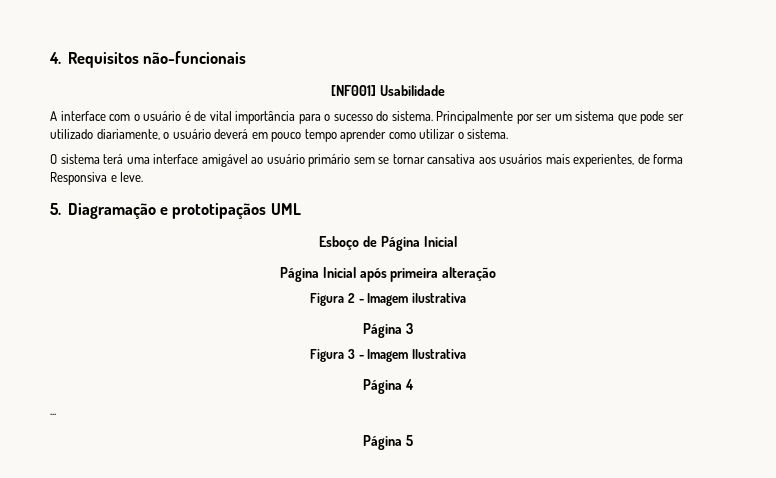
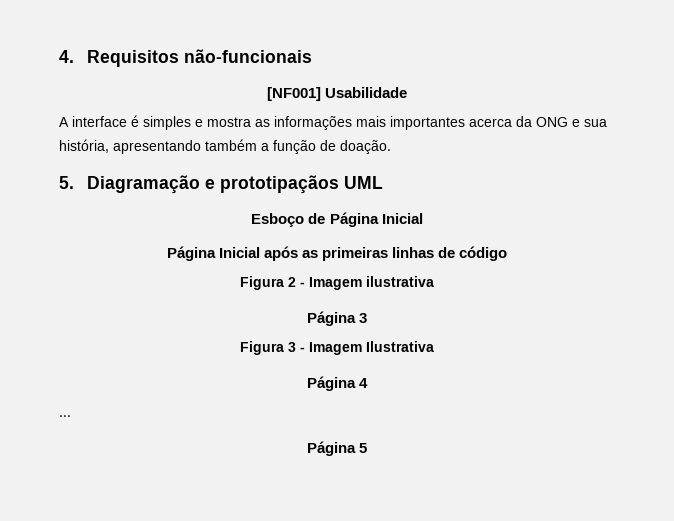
[109,111,684,124] [50,129,509,142] [50,154,684,167] [50,172,144,185] com o usuário é de vital importância para o sucesso do sistema. Principalmente por ser um sistema que pode ser utilizado diariamente, o usuário deverá em pouco tempo aprender como utilizar o sistema. // O sistema terá uma interface amigável ao usuário primário sem se tornar cansativa aos usuários mais experientes, de forma Responsiva e leve. -> [131,115,607,130] [59,139,391,154] é simples e mostra as informações mais importantes acerca da ONG e sua história, apresentando também a função de doação.
[390,267,497,282] primeira alteração -> [301,246,508,261] as primeiras linhas de código

